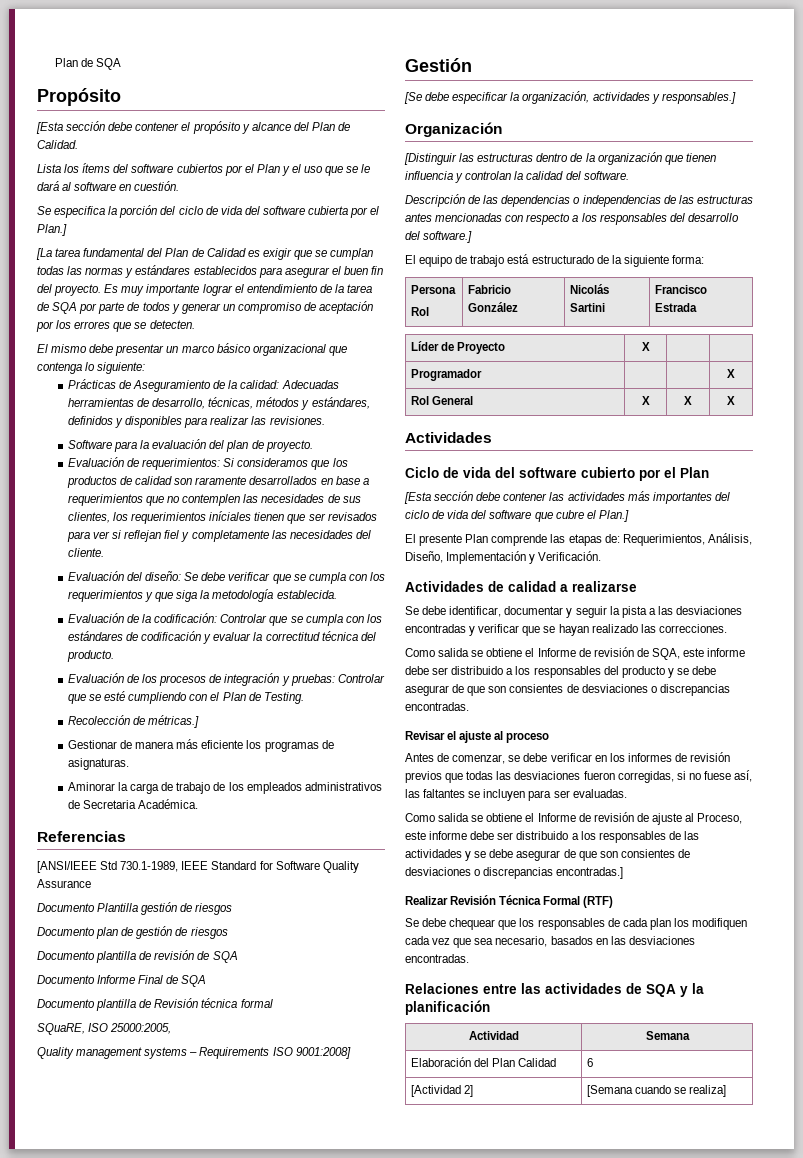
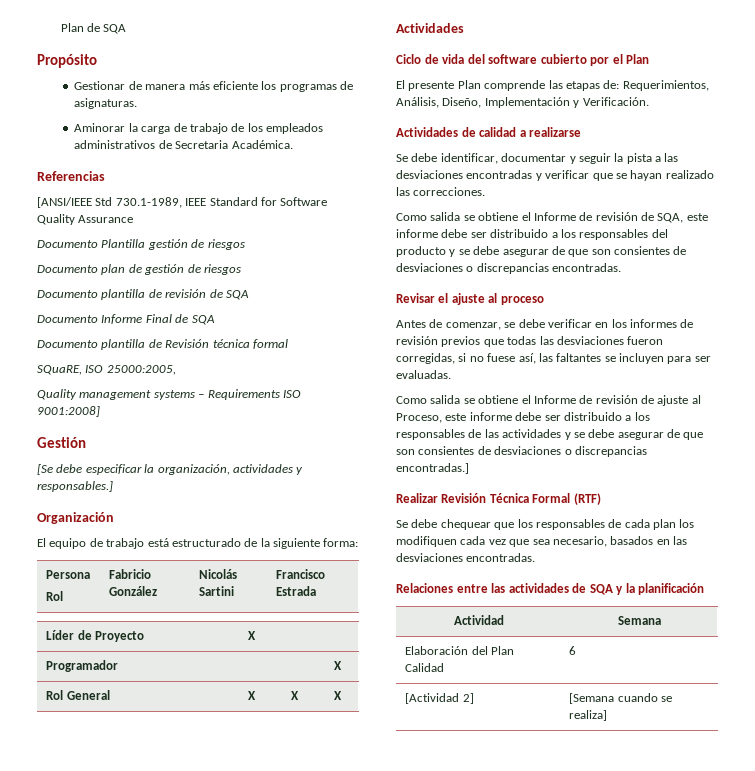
[36,121,351,134] [37,140,78,149] [37,163,371,176] [37,181,180,191] [37,205,380,218] [37,224,67,236] [36,248,374,260] [37,265,384,278] [37,284,373,296] [37,301,374,314] [36,320,195,332] [37,343,347,356] [37,362,146,374] [67,379,339,392] [67,397,370,410] [67,416,325,428] [67,439,313,452] [67,457,348,470] [66,476,369,488] [67,494,361,506] [67,511,377,524] [66,530,371,542] [67,548,104,557] [67,571,385,584] [67,589,337,602] [67,613,382,626] [67,631,376,644] [66,650,114,662] [67,673,385,686] [67,691,304,704] [67,715,200,728] // [Esta sección debe contener el propósito y alcance del Plan de Calidad. // Lista los ítems del software cubiertos por el Plan y el uso que se le dará al software en cuestión. // Se especifica la porción del ciclo de vida del software cubierta por el Plan.] // [La tarea fundamental del Plan de Calidad es exigir que se cumplan todas las normas y estándares establecidos para asegurar el buen fin del proyecto. Es muy importante lograr el entendimiento de la tarea de SQA por parte de todos y generar un compromiso de aceptación por los errores que se detecten. // El mismo debe presentar un marco básico organizacional que contenga lo siguiente: // Prácticas de Aseguramiento de la calidad: Adecuadas herramientas de desarrollo, técnicas, métodos y estándares, definidos y disponibles para realizar las revisiones. // Software para la evaluación del plan de proyecto. // Evaluación de requerimientos: Si consideramos que los productos de calidad son raramente desarrollados en base a requerimientos que no contemplen las necesidades de sus clientes, los requerimientos iníciales tienen que ser revisados para ver si reflejan fiel y completamente las necesidades del cliente. // Evaluación del diseño: Se debe verificar que se cumpla con los requerimientos y que siga la metodología establecida. // Evaluación de la codificación: Controlar que se cumpla con los estándares de codificación y evaluar la correctitud técnica del producto. // Evaluación de los procesos de integración y pruebas: Controlar que se esté cumpliendo con el Plan de Testing. // Recolección de métricas.] -> (97, 61) none
[404,152,716,165] [405,171,629,183] [405,194,753,207] [405,213,739,225] [405,231,473,243] // [Distinguir las estructuras dentro de la organización que tienen influencia y controlan la calidad del software. // Descripción de las dependencias o independencias de las estructuras antes mencionadas con respecto a los responsables del desarrollo del software.] -> (114, 518) none
[404,491,730,504] [405,510,629,522] // [Esta sección debe contener las actividades más importantes del ciclo de vida del software que cubre el Plan.] -> (650, 59) none

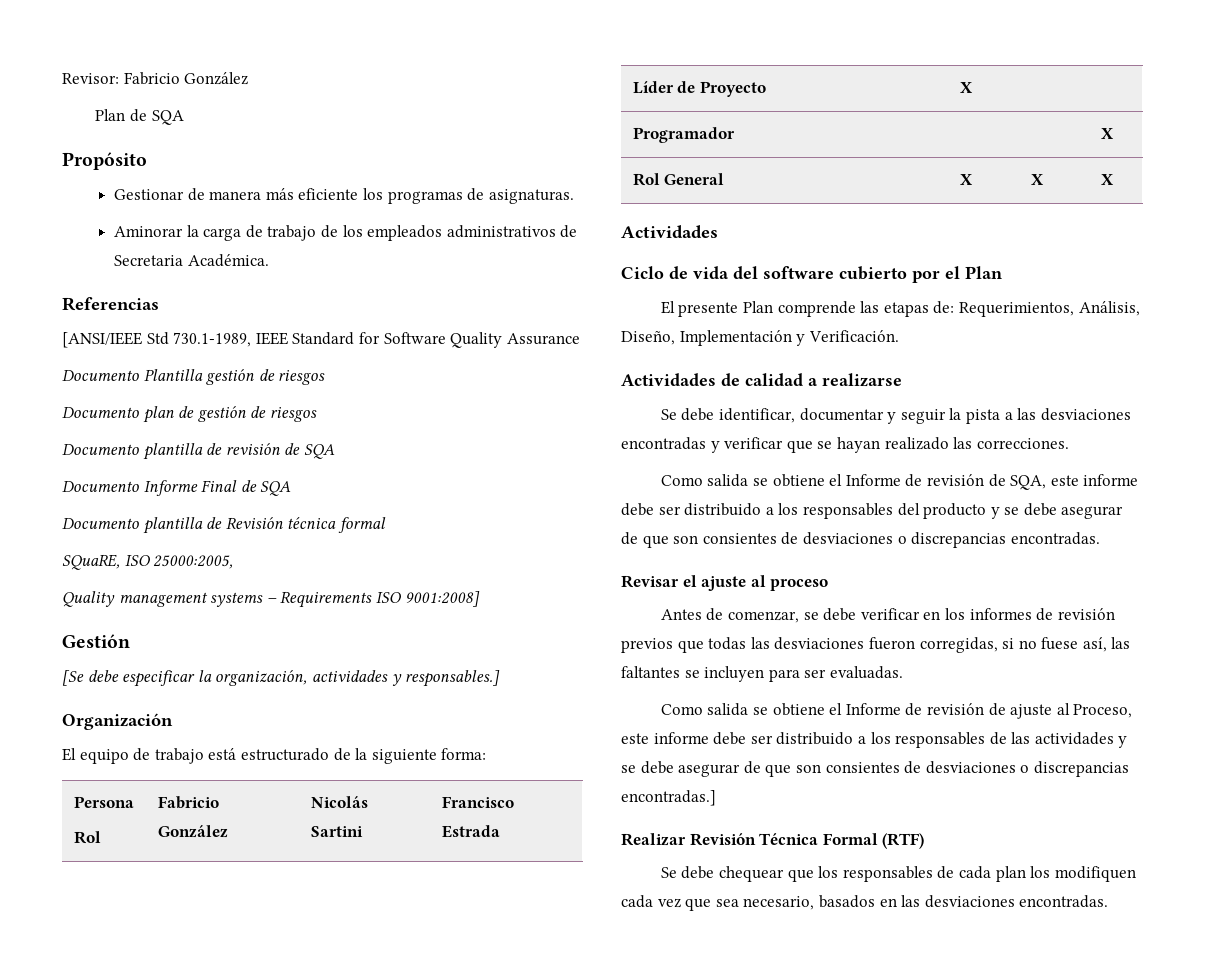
(60, 27) none -> [62,72,249,85] Revisor: Fabricio González //
[396,583,705,595] [453,615,504,625] [617,616,661,625] [405,646,514,655] [405,663,445,672] [569,646,577,655] [405,693,474,704] [569,693,672,704] [569,710,608,721] // Relaciones entre las actividades de SQA y la planificación // Actividad | Semana // Elaboración del Plan Calidad | 6 // [Actividad 2] | [Semana cuando se realiza] -> (1109, 901) none

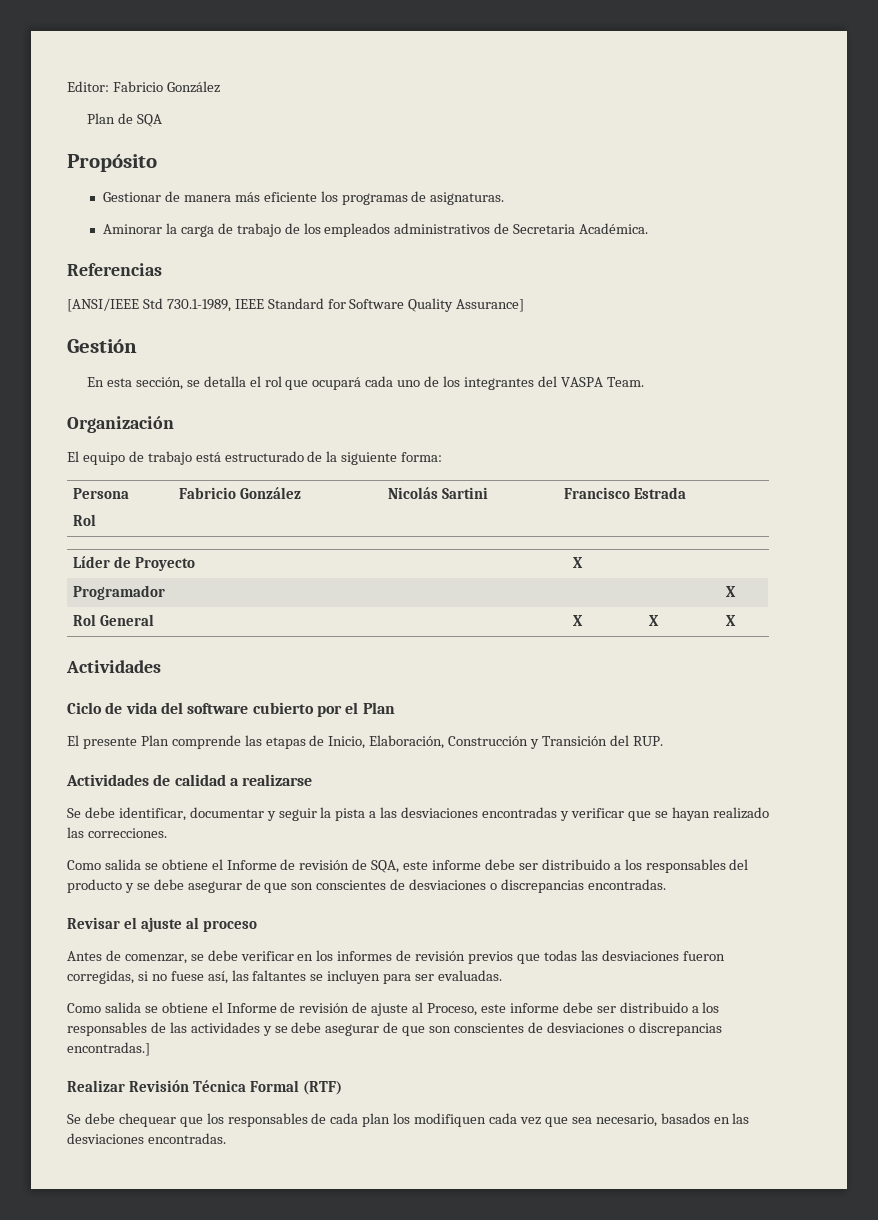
[62,73,119,84] Revisor: -> [67,81,109,92] Editor:
[506,333,580,345] [62,369,326,385] [62,406,317,423] [62,443,335,460] [62,480,292,496] [62,517,386,534] [62,554,234,570] [62,591,480,608] [62,634,130,648] [62,670,501,687] Assurance // Documento Plantilla gestión de riesgos // Documento plan de gestión de riesgos // Documento plantilla de revisión de SQA // Documento Informe Final de SQA // Documento plantilla de Revisión técnica formal // SQuaRE, ISO 25000:2005, // Quality management systems – Requirements ISO 9001:2008] // Gestión // [Se debe especificar la organización, actividades y responsables.] -> [456,299,525,312] [67,339,137,353] [87,376,644,390] Assurance] // Gestión // En esta sección, se detalla el rol que ocupará cada uno de los integrantes del VASPA Team.
[933,301,1140,317] [621,330,899,346] de: Requerimientos, Análisis, Diseño, Implementación y Verificación. -> [309,735,663,749] de Inicio, Elaboración, Construcción y Transición del RUP.
[702,533,777,544] consientes -> [316,880,387,890] conscientes
[825,762,900,773] consientes -> [454,1023,525,1033] conscientes

